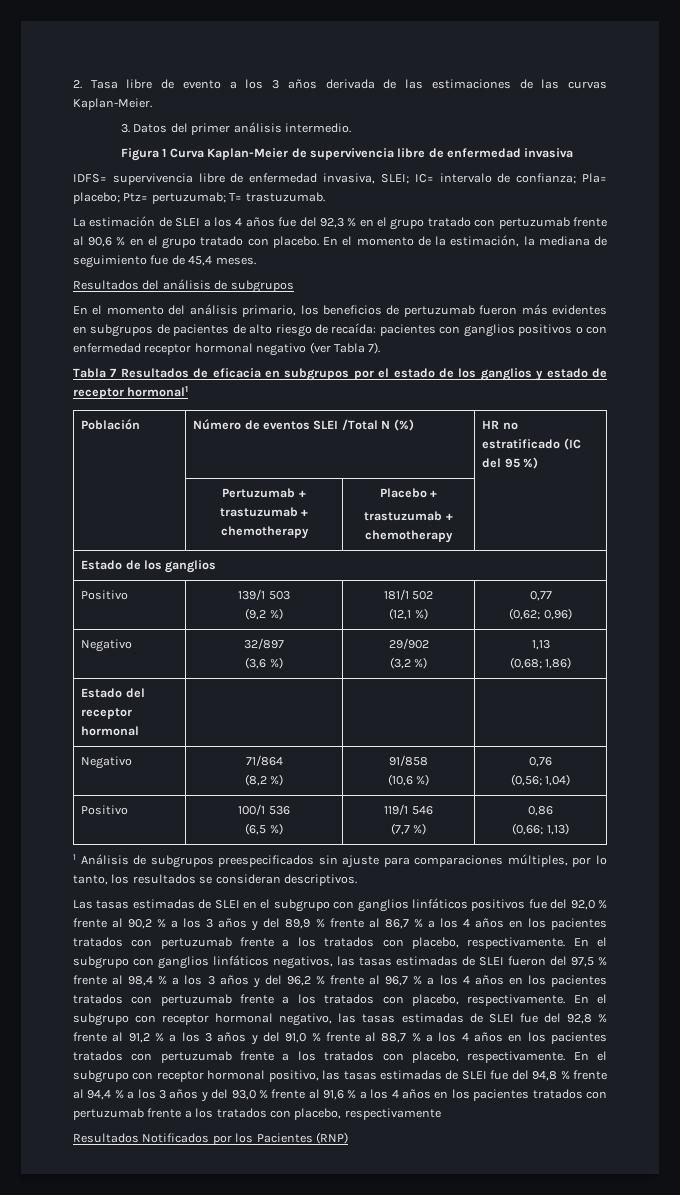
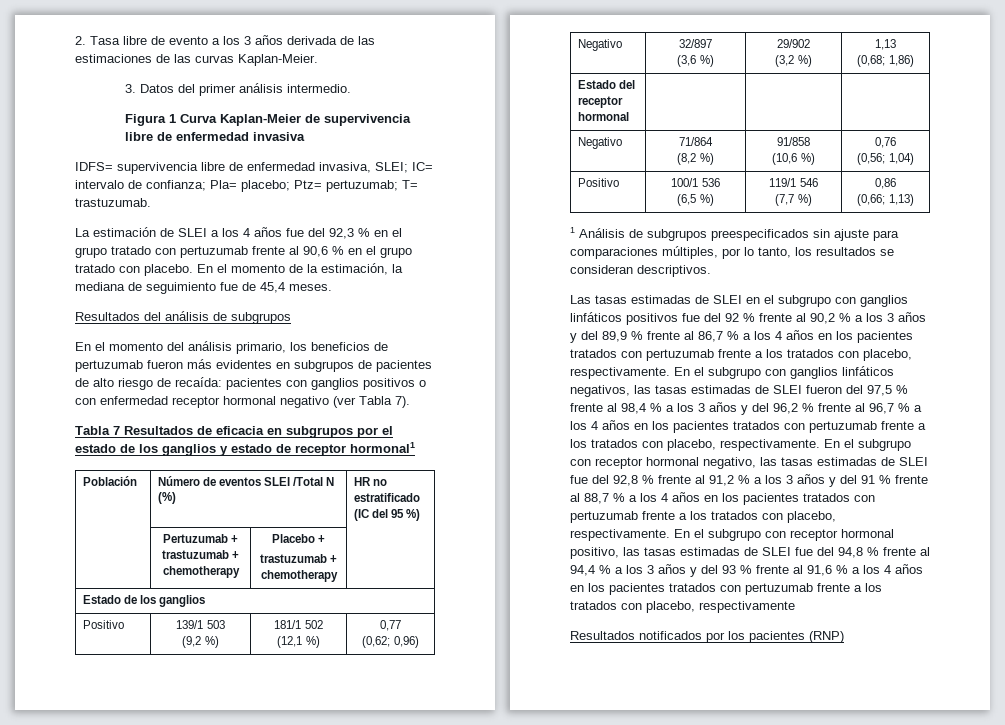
[570,900,595,910] 92,0 -> [725,313,739,322] 92
[285,1033,307,1043] 91,0 -> [861,475,875,484] 91
[231,1090,256,1100] 93,0 -> [722,565,736,574] 93
[142,1133,210,1143] Notificados -> [639,631,702,640] notificados
[256,1133,313,1143] Pacientes -> [749,631,805,643] pacientes

